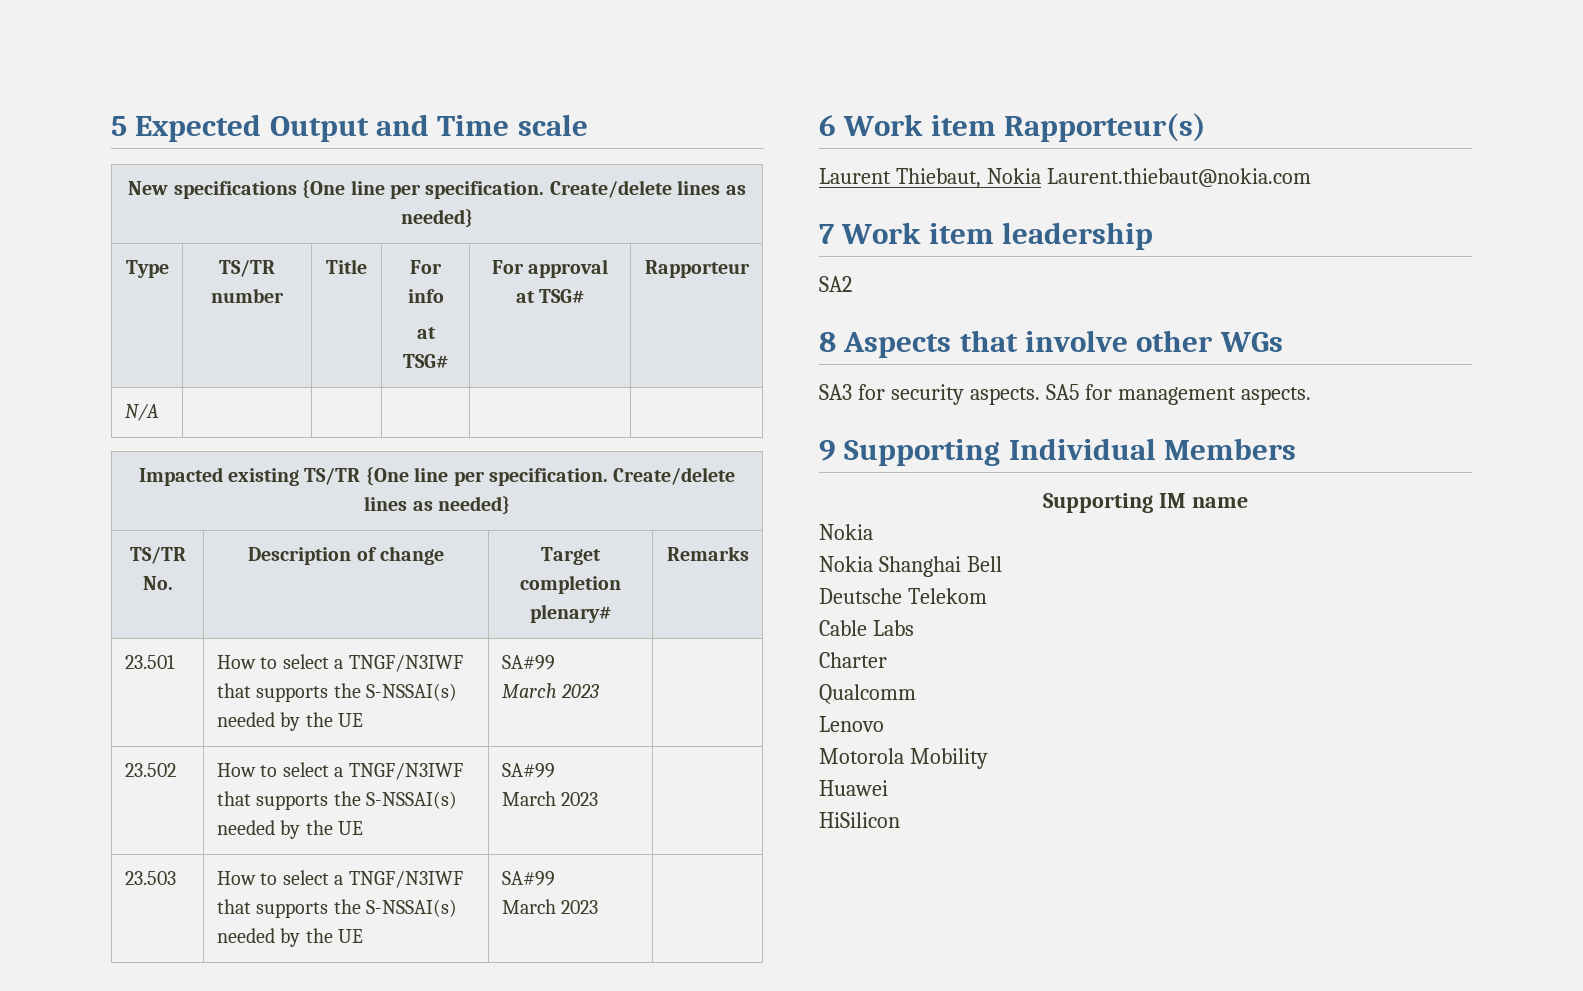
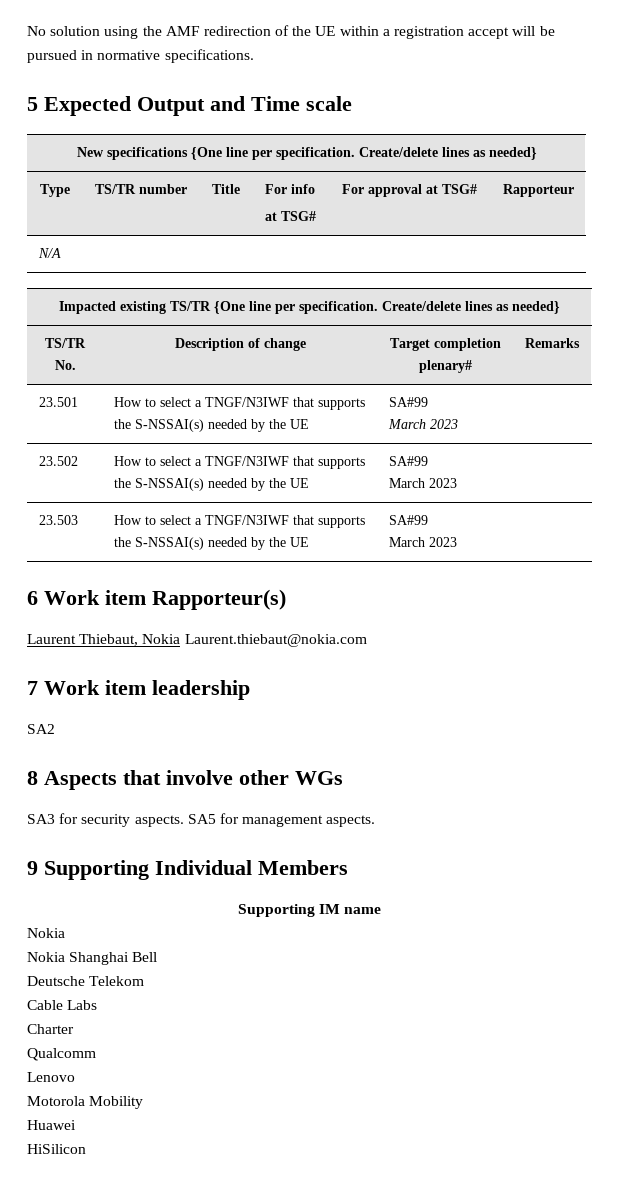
(111, 126) none -> [27,25,555,39] [27,49,254,63] No solution using the AMF redirection of the UE within a registration accept will be pursued in normative specifications. //

